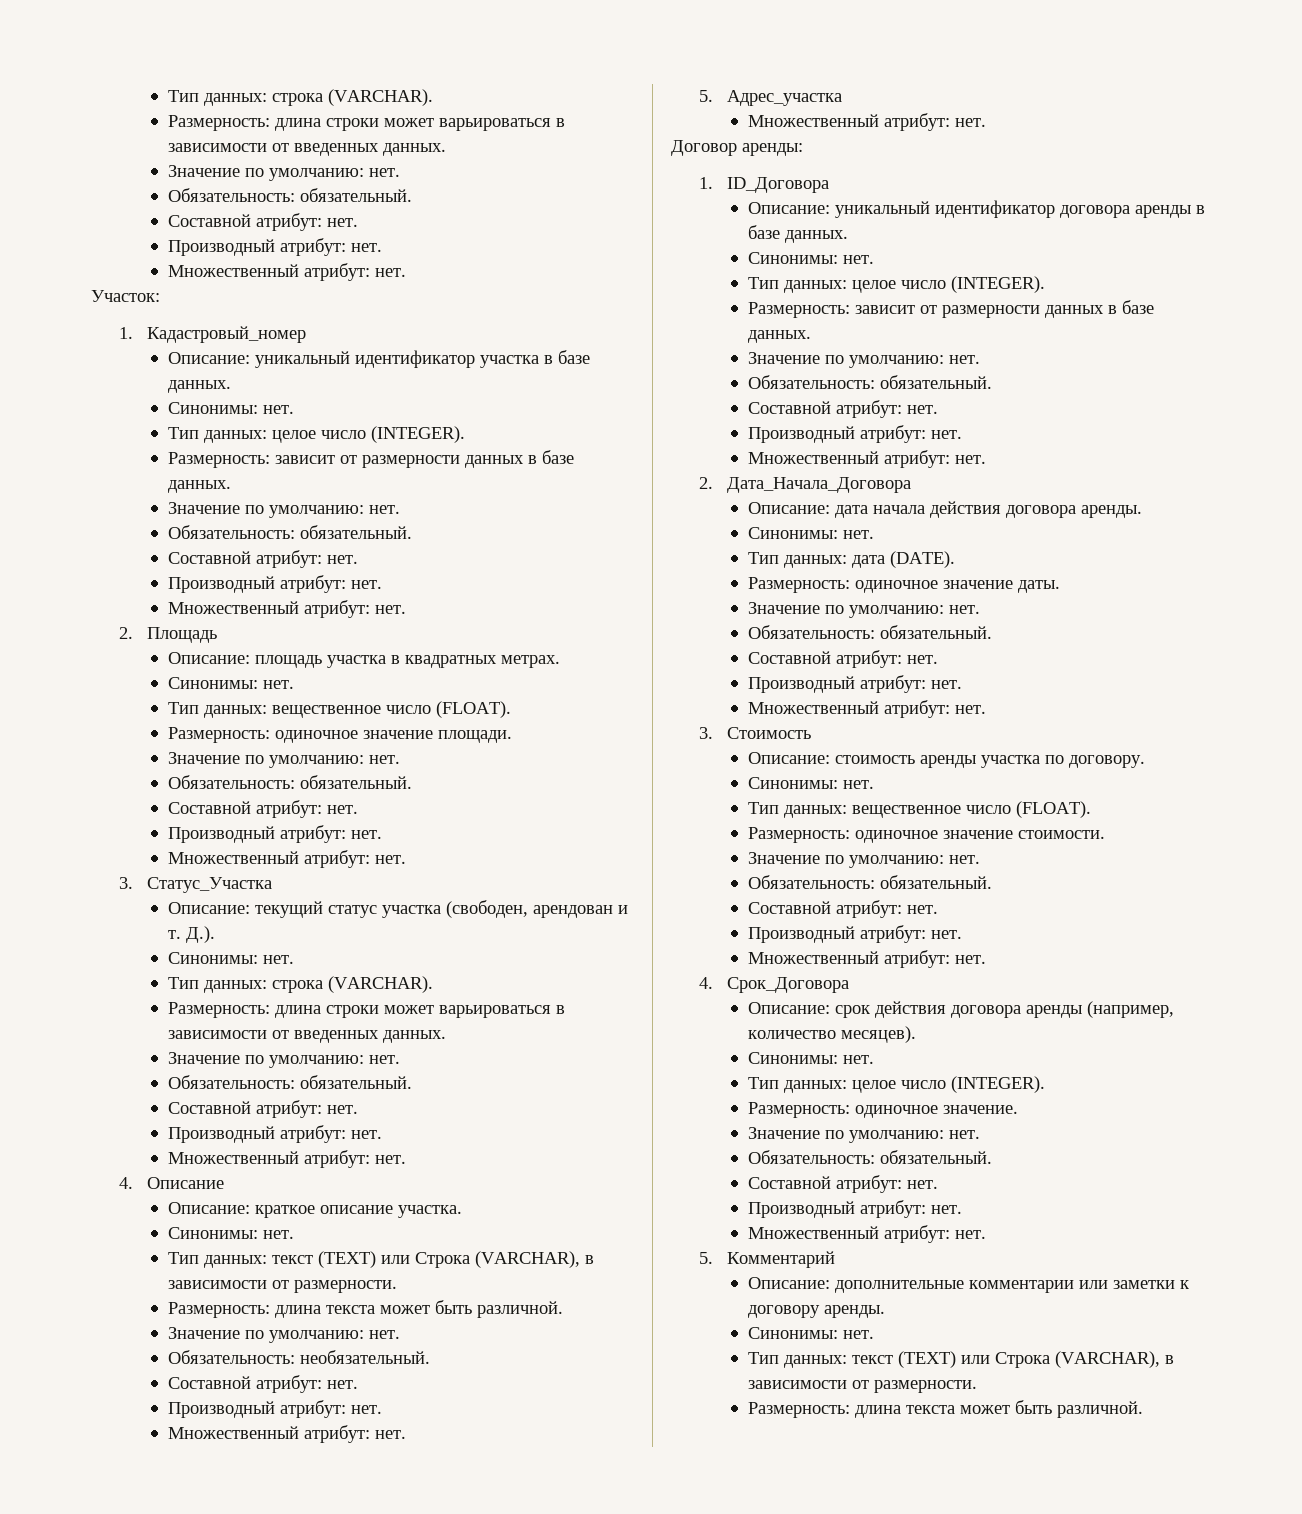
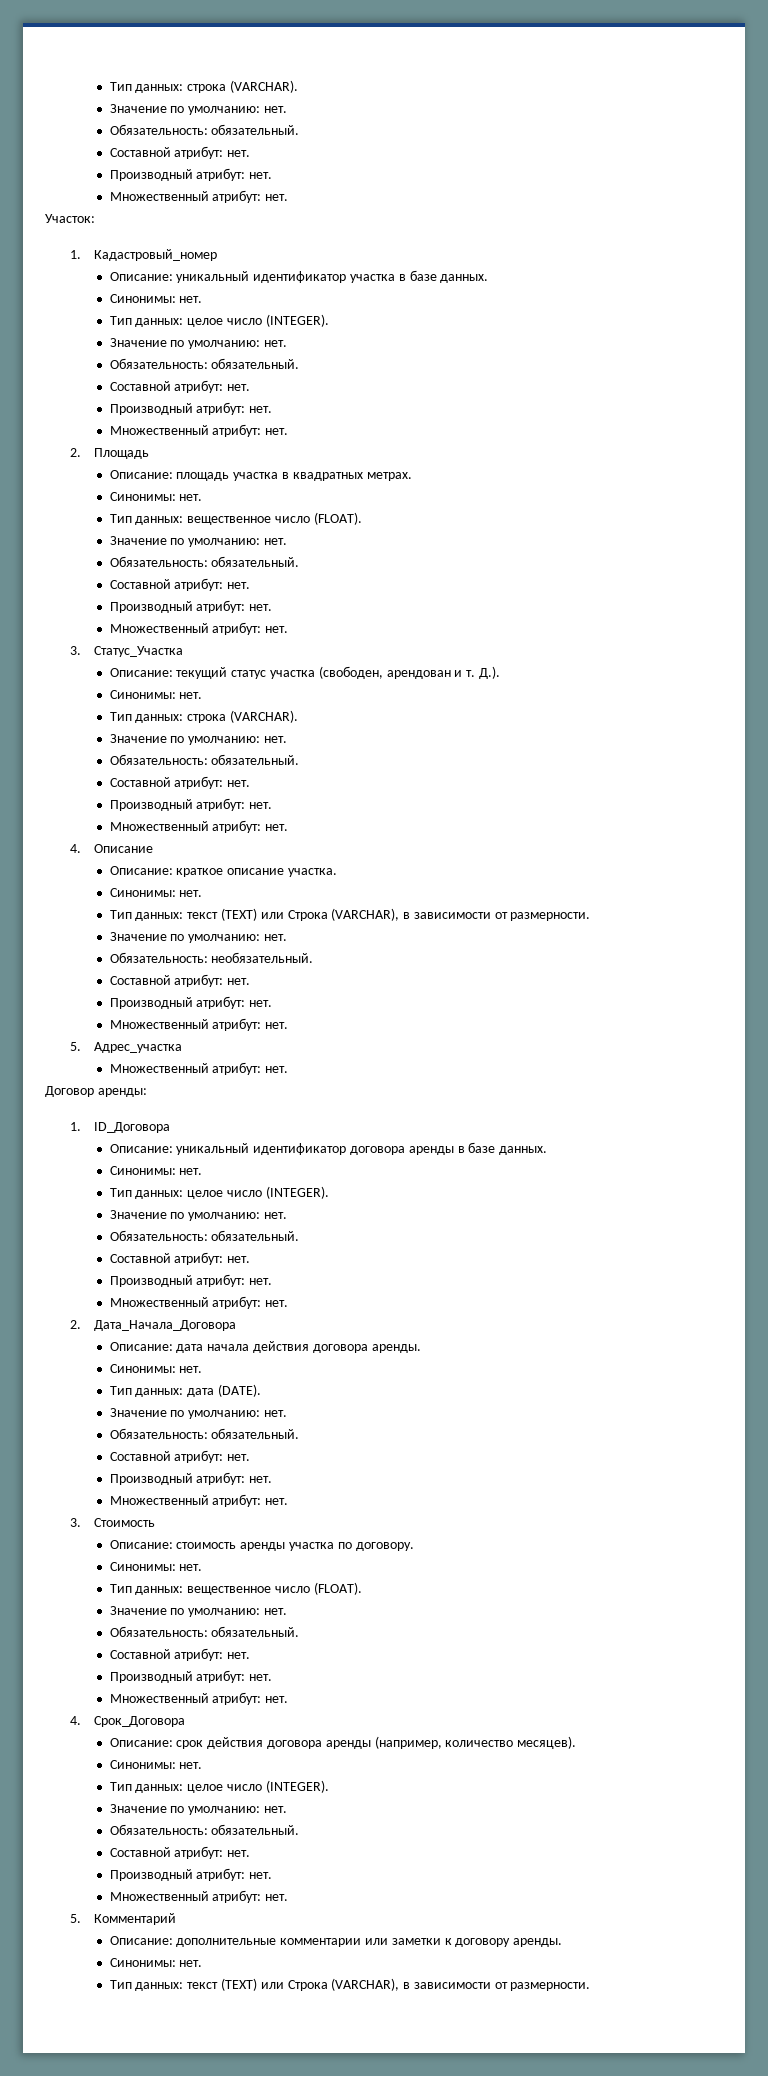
[167,89,433,106] [167,115,565,131] [167,143,446,156] Тип данных: строка (VARCHAR). // Размерность: длина строки может варьироваться в зависимости от введенных данных. -> [109,80,298,93] Тип данных: строка (VARCHAR).
[167,450,574,468] [167,480,231,493] // Размерность: зависит от размерности данных в базе данных. -> (329, 320) none
[167,727,512,743] // Размерность: одиночное значение площади. -> (362, 518) none
[167,1002,565,1018] [167,1030,446,1043] // Размерность: длина строки может варьироваться в зависимости от введенных данных. -> (298, 716) none
[167,1300,563,1318] // Размерность: длина текста может быть различной. -> (591, 916) none
[747,300,1154,318] [747,330,811,343] // Размерность: зависит от размерности данных в базе данных. -> (329, 1192) none
[747,577,1060,593] // Размерность: одиночное значение даты. -> (261, 1390) none
[747,827,1105,843] // Размерность: одиночное значение стоимости. -> (362, 1588) none
[747,1102,1018,1118] // Размерность: одиночное значение. -> (329, 1786) none
[747,1400,1143,1418] // Размерность: длина текста может быть различной. -> (591, 1986) none

